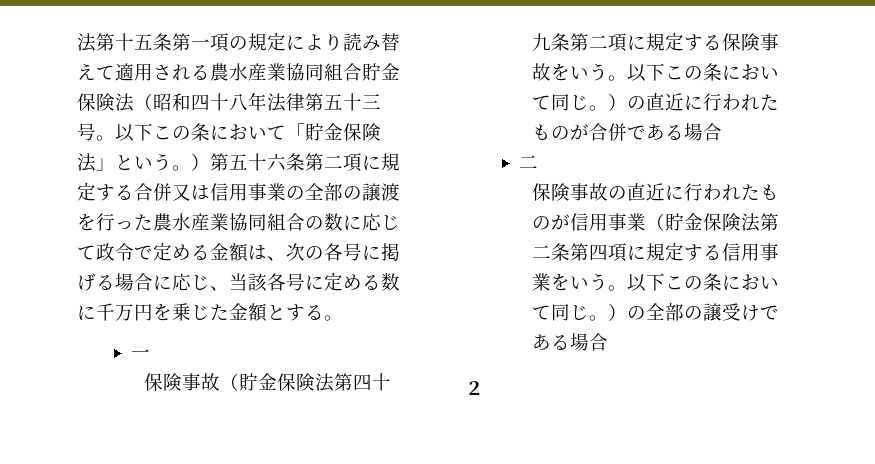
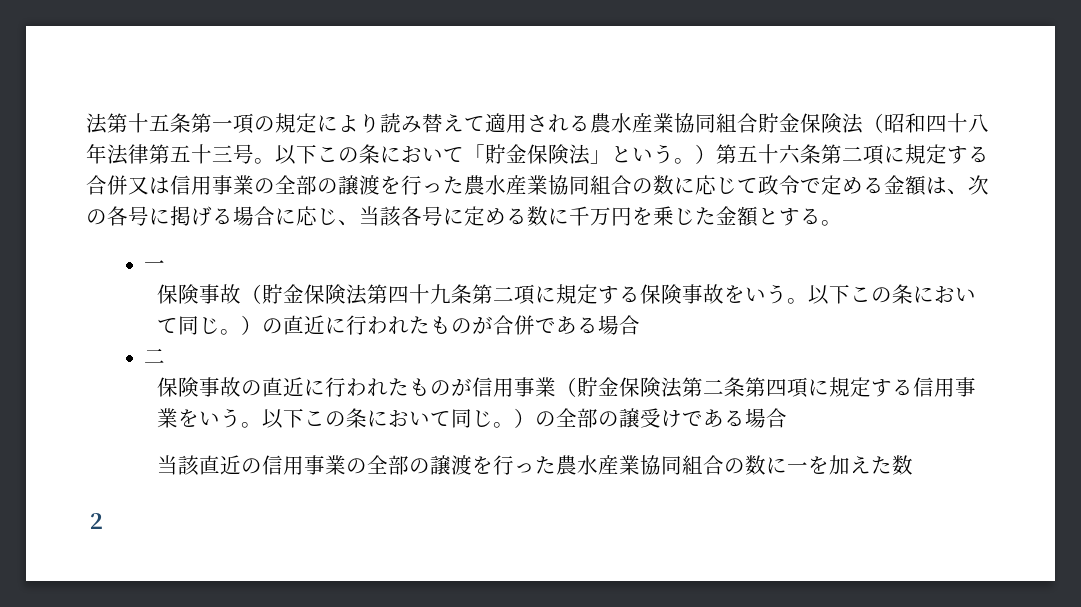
(609, 342) none -> [157,455,914,476] // 当該直近の信用事業の全部の譲渡を行った農水産業協同組合の数に一を加えた数

